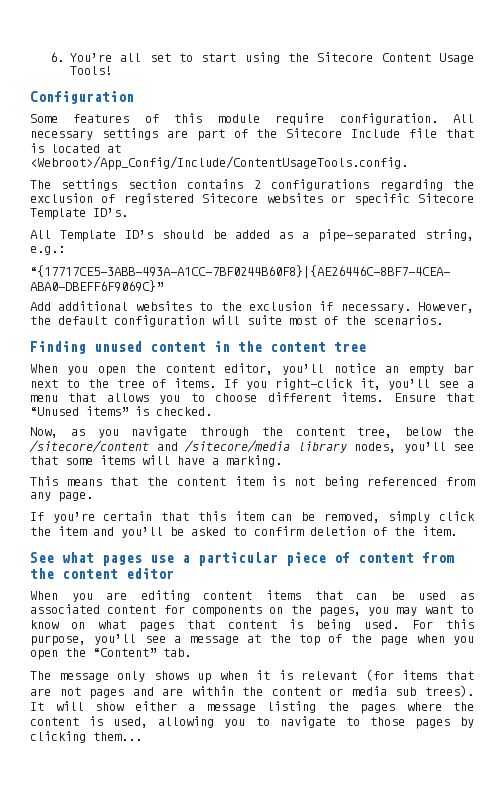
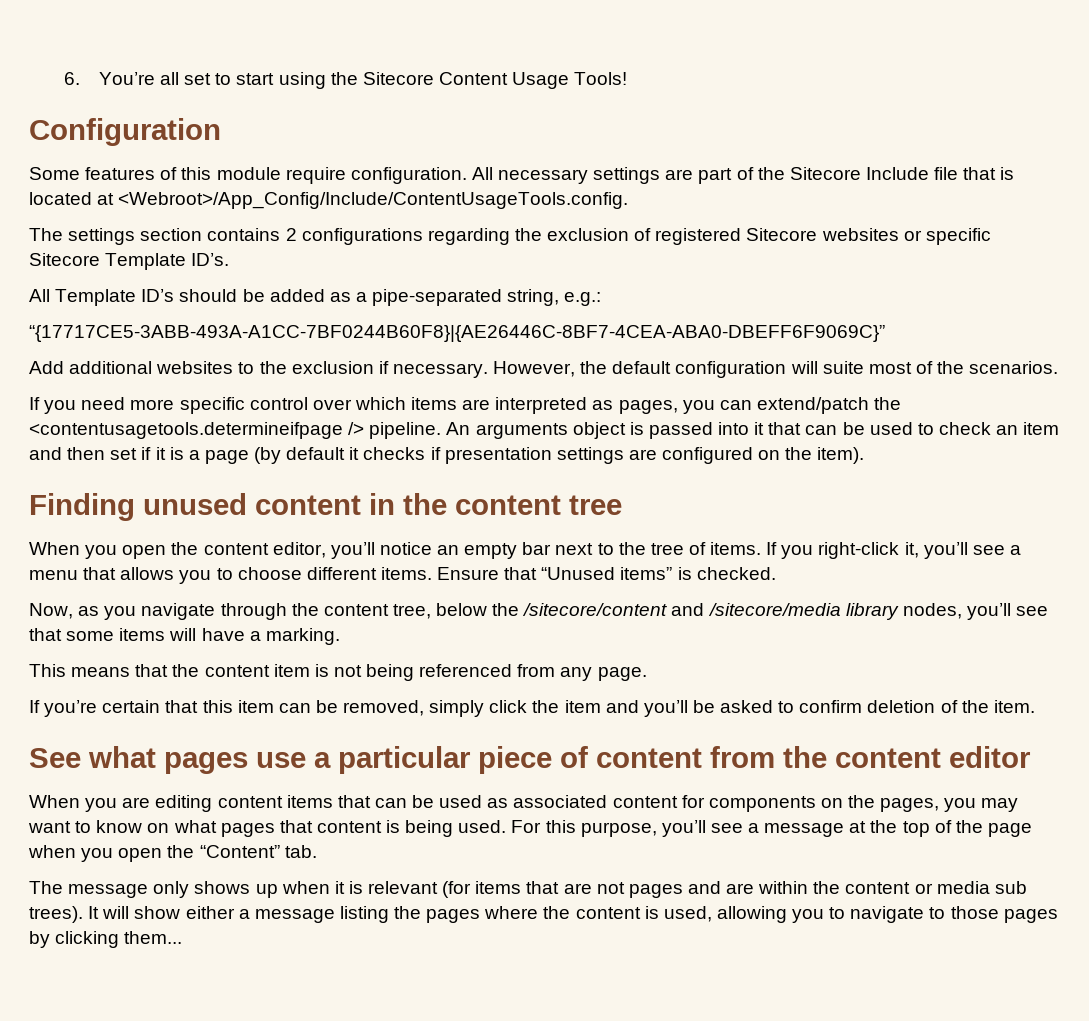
(443, 320) none -> [29,397,902,414] [29,422,1060,439] [29,447,865,464] // If you need more specific control over which items are interpreted as pages, you can extend/patch the <contentusagetools.determineifpage /> pipeline. An arguments object is passed into it that can be used to check an item and then set if it is a page (by default it checks if presentation settings are configured on the item).

